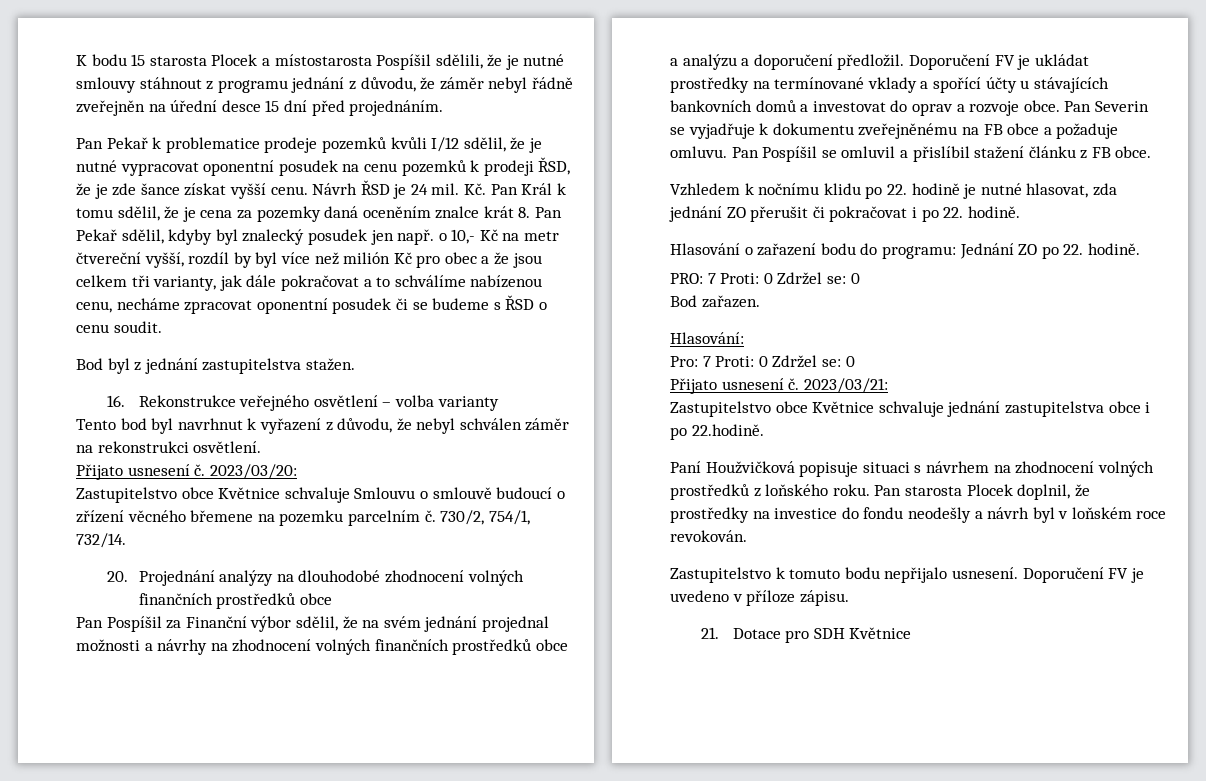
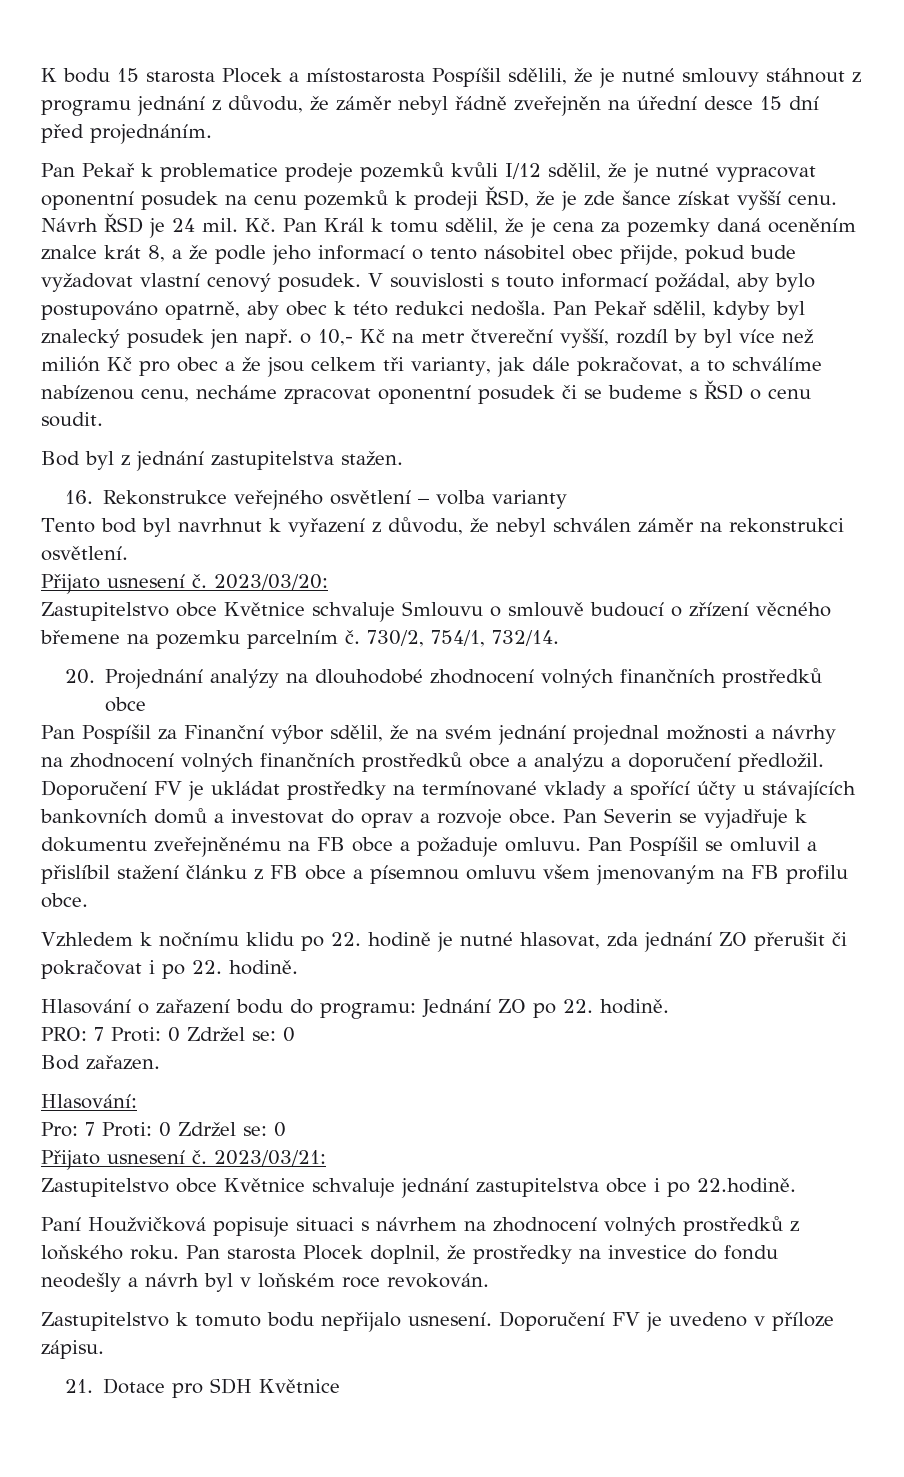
[518,207,531,218] 8. -> [148,245,796,265] [41,273,815,292] [41,300,546,320] 8, a že podle jeho informací o tento násobitel obec přijde, pokud bude vyžadovat vlastní cenový posudek. V souvislosti s touto informací požádal, aby bylo postupováno opatrně, aby obec k této redukci nedošla.
[280,275,359,291] pokračovat -> [576,357,683,376] pokračovat,
(1111, 152) none -> [305,864,848,885] obce a písemnou omluvu všem jmenovaným na FB profilu

